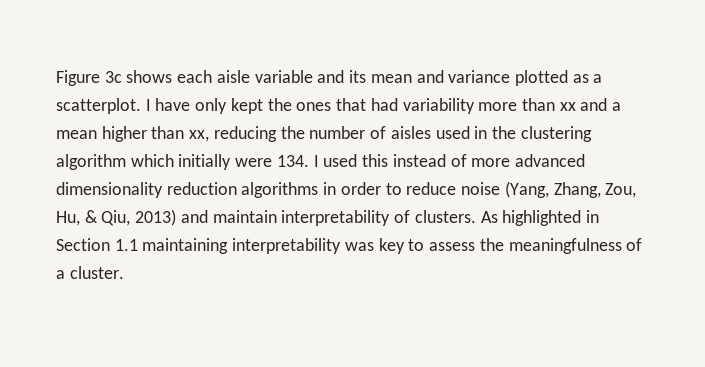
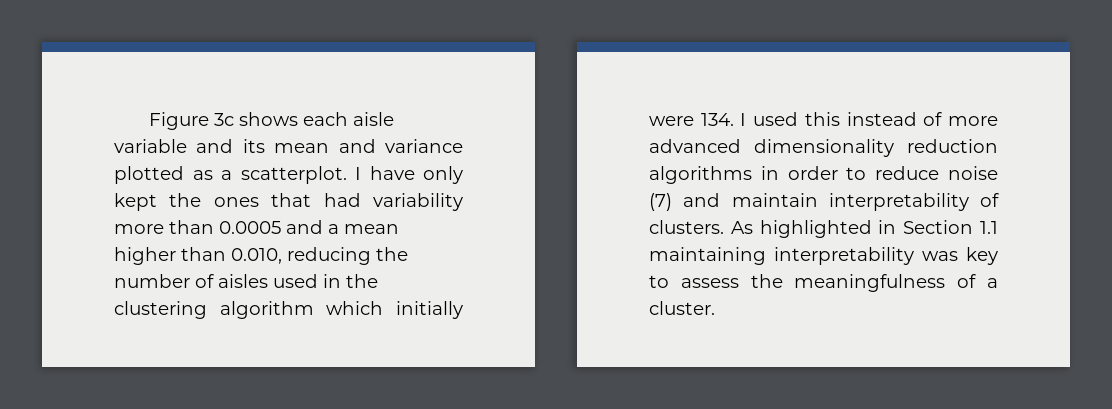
[559,102,576,111] xx -> [219,221,281,234] 0.0005
[189,130,210,142] xx, -> [231,248,282,264] 0.010,
[504,181,637,198] [56,209,177,226] (Yang, Zhang, Zou, Hu, & Qiu, 2013) -> [649,193,672,211] (7)

